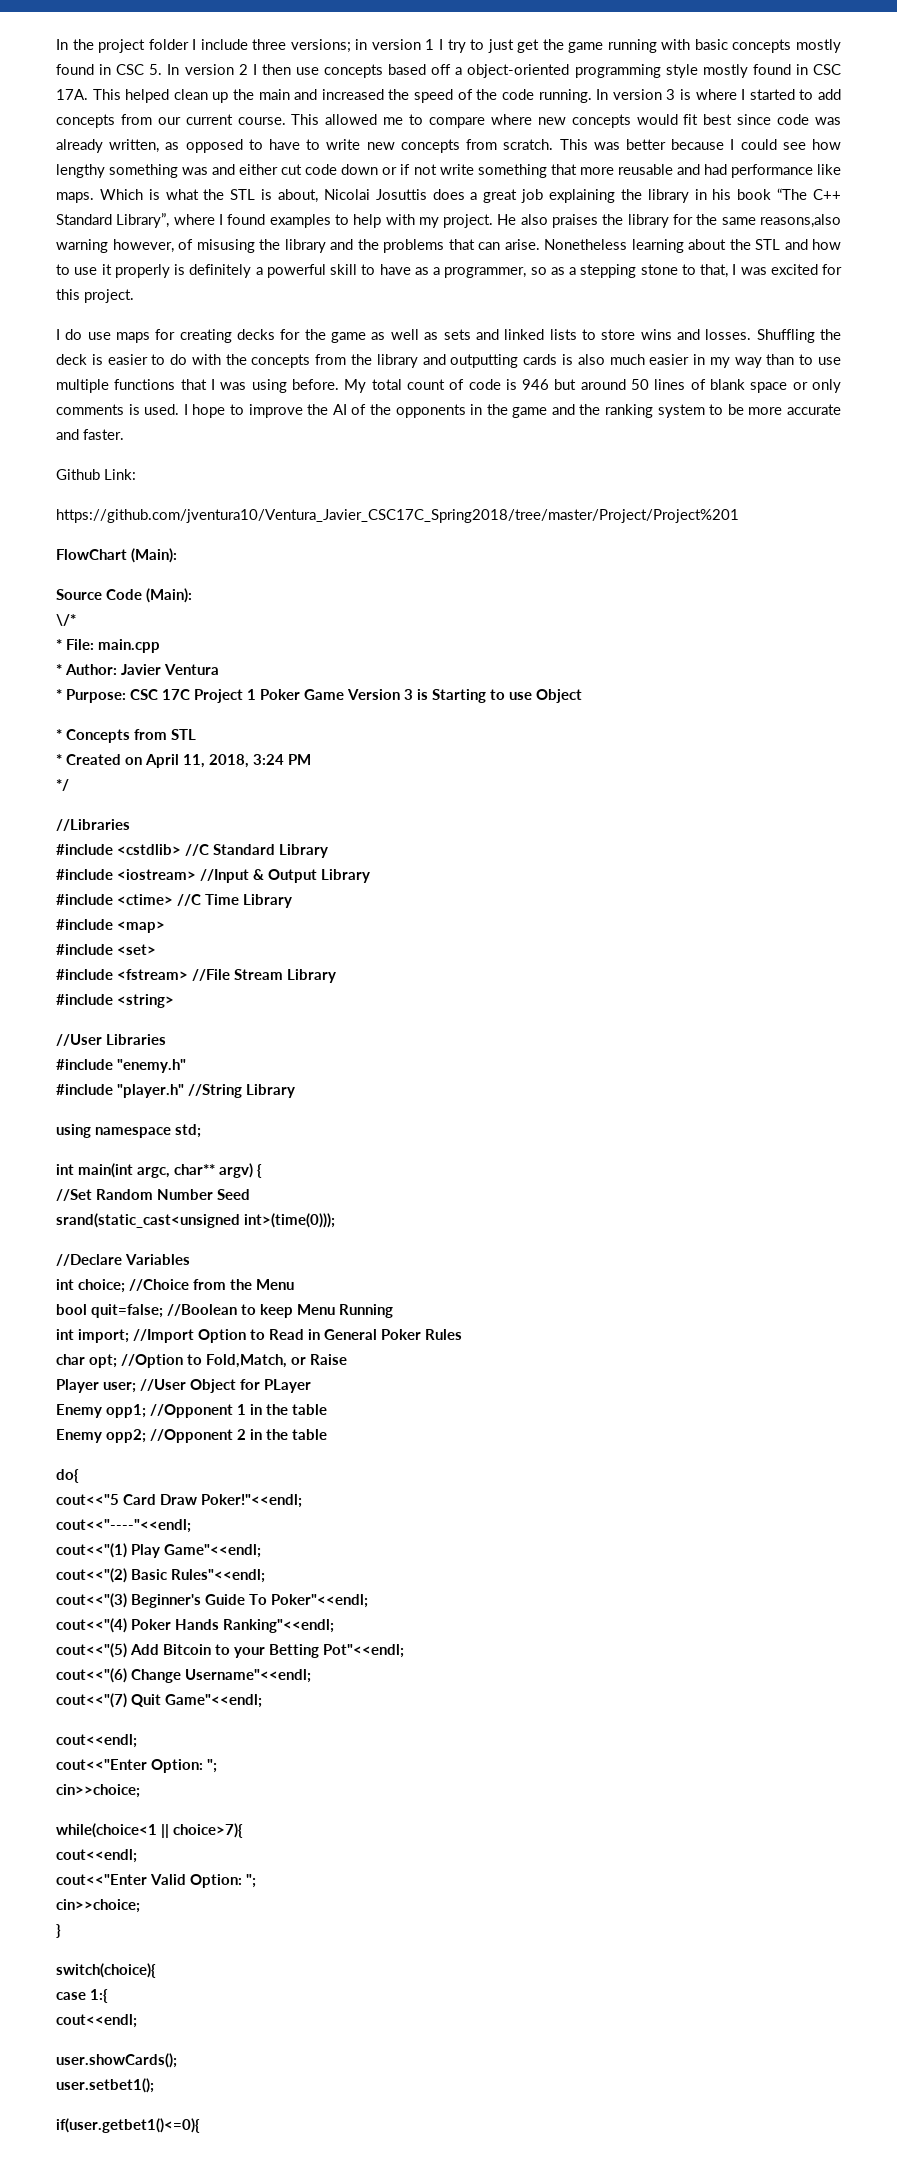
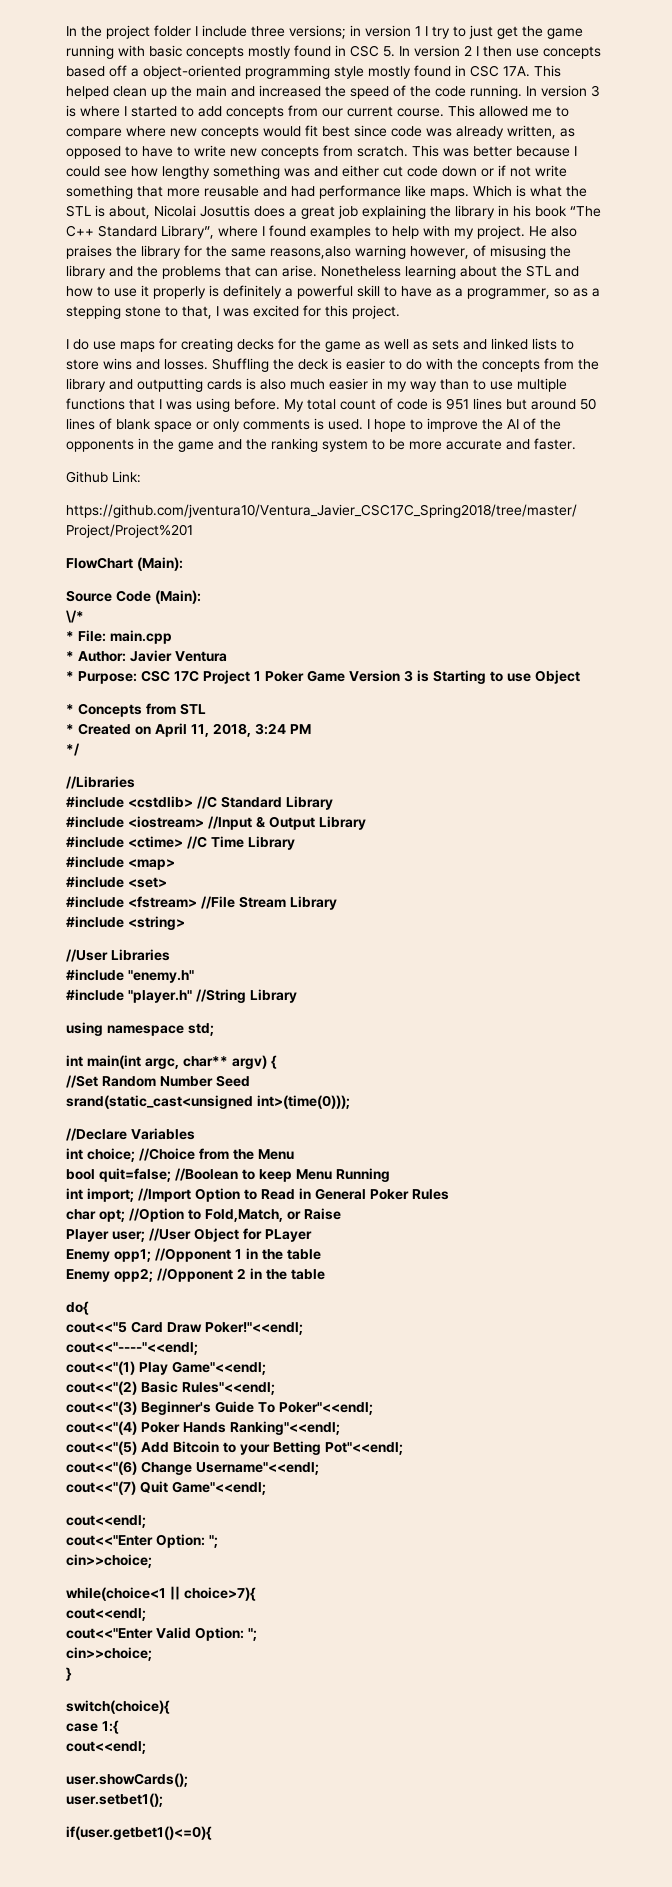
[522,379,550,390] 946 -> [446,398,502,410] 951 lines

